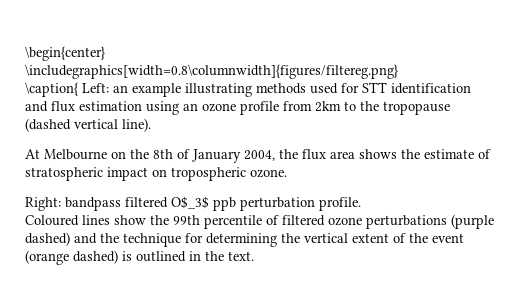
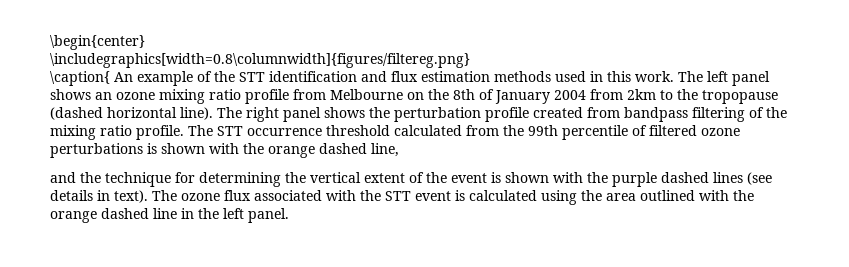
[82,83,359,97] Left: an example illustrating methods used for -> [114,71,235,86] An example of the
[146,101,279,115] using an ozone profile -> [494,71,770,86] [50,89,586,104] methods used in this work. The left panel shows an ozone mixing ratio profile from Melbourne on the 8th of January 2004
[74,119,118,129] vertical -> [107,107,177,118] horizontal
[25,149,491,163] [25,167,287,181] [25,196,361,211] [25,215,146,226] // At Melbourne on the 8th of January 2004, the flux area shows the estimate of stratospheric impact on tropospheric ozone. // Right: bandpass filtered O$_3$ ppb perturbation profile. // Coloured lines show -> [217,107,787,122] [50,125,499,140] The right panel shows the perturbation profile created from bandpass filtering of the mixing ratio profile. The STT occurrence threshold calculated from
[451,214,494,229] [25,232,70,246] (purple dashed) -> [147,143,399,158] is shown with the orange dashed line, //
[25,250,254,265] (orange dashed) is outlined in the text. -> [491,172,772,187] [50,190,754,205] [50,208,289,223] is shown with the purple dashed lines (see details in text). The ozone flux associated with the STT event is calculated using the area outlined with the orange dashed line in the left panel.

